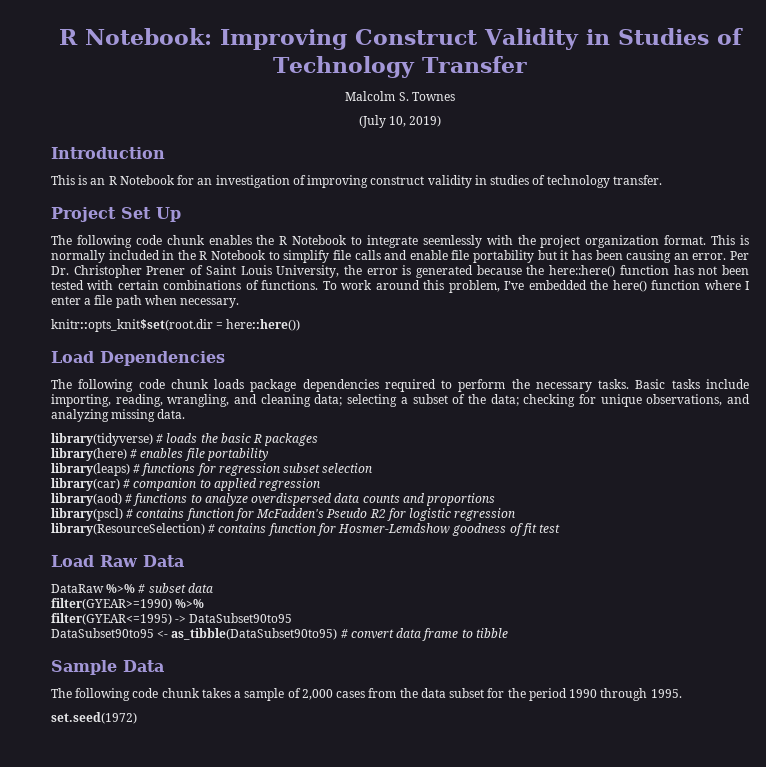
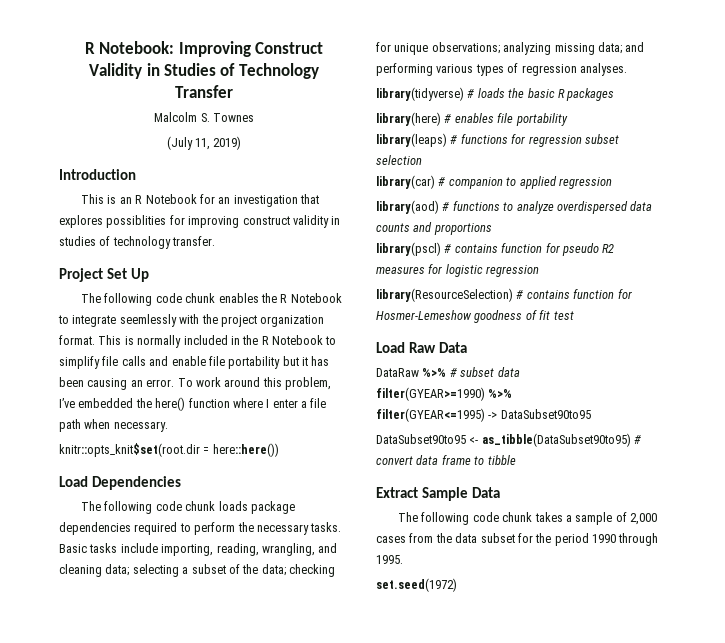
[389,116,406,127] 10, -> [195,138,210,150] 11,
[292,175,306,185] of -> [300,194,320,204] [59,215,185,228] that explores possiblities for
[729,251,749,260] [51,265,749,278] [51,280,319,290] Per Dr. Christopher Prener of Saint Louis University, the error is generated because the here::here() function has not been tested with certain combinations of functions. -> (175, 383) none
[646,394,750,406] [51,409,186,422] observations, and analyzing missing data. -> [431,42,645,55] [376,63,627,76] observations; analyzing missing data; and performing various types of regression analyses.
[256,508,386,518] McFadden's Pseudo R2 -> [561,243,615,256] [376,266,425,274] pseudo R2 measures
[338,523,451,534] Hosmer-Lemdshow -> [376,310,472,320] Hosmer-Lemeshow
(508, 633) none -> [376,487,418,498] Extract

